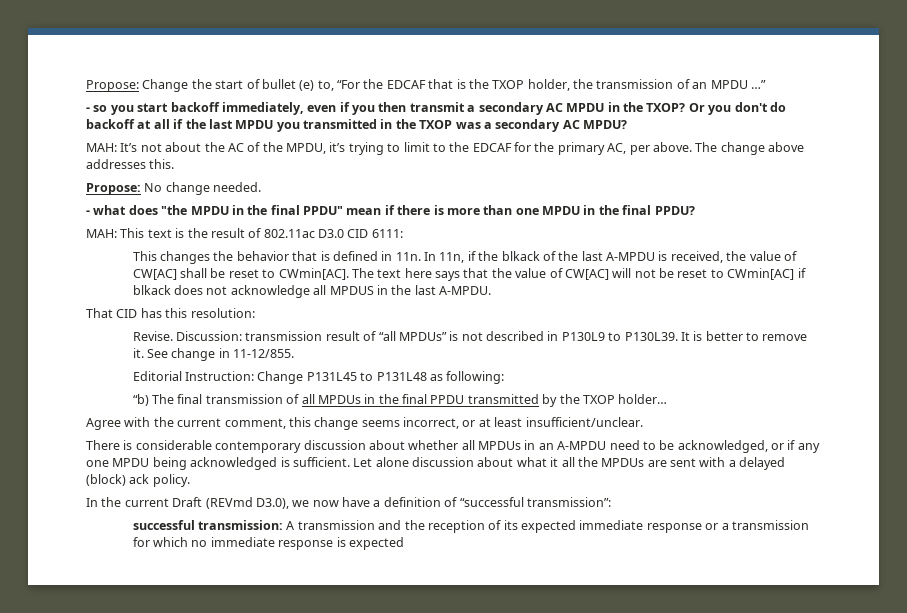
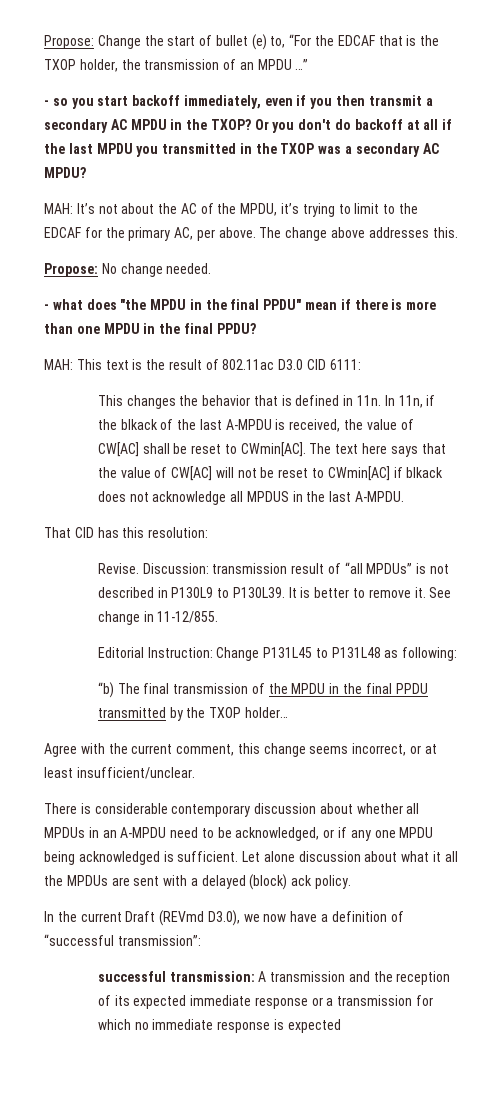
[301,394,361,404] all MPDUs -> [268,683,326,694] the MPDU

